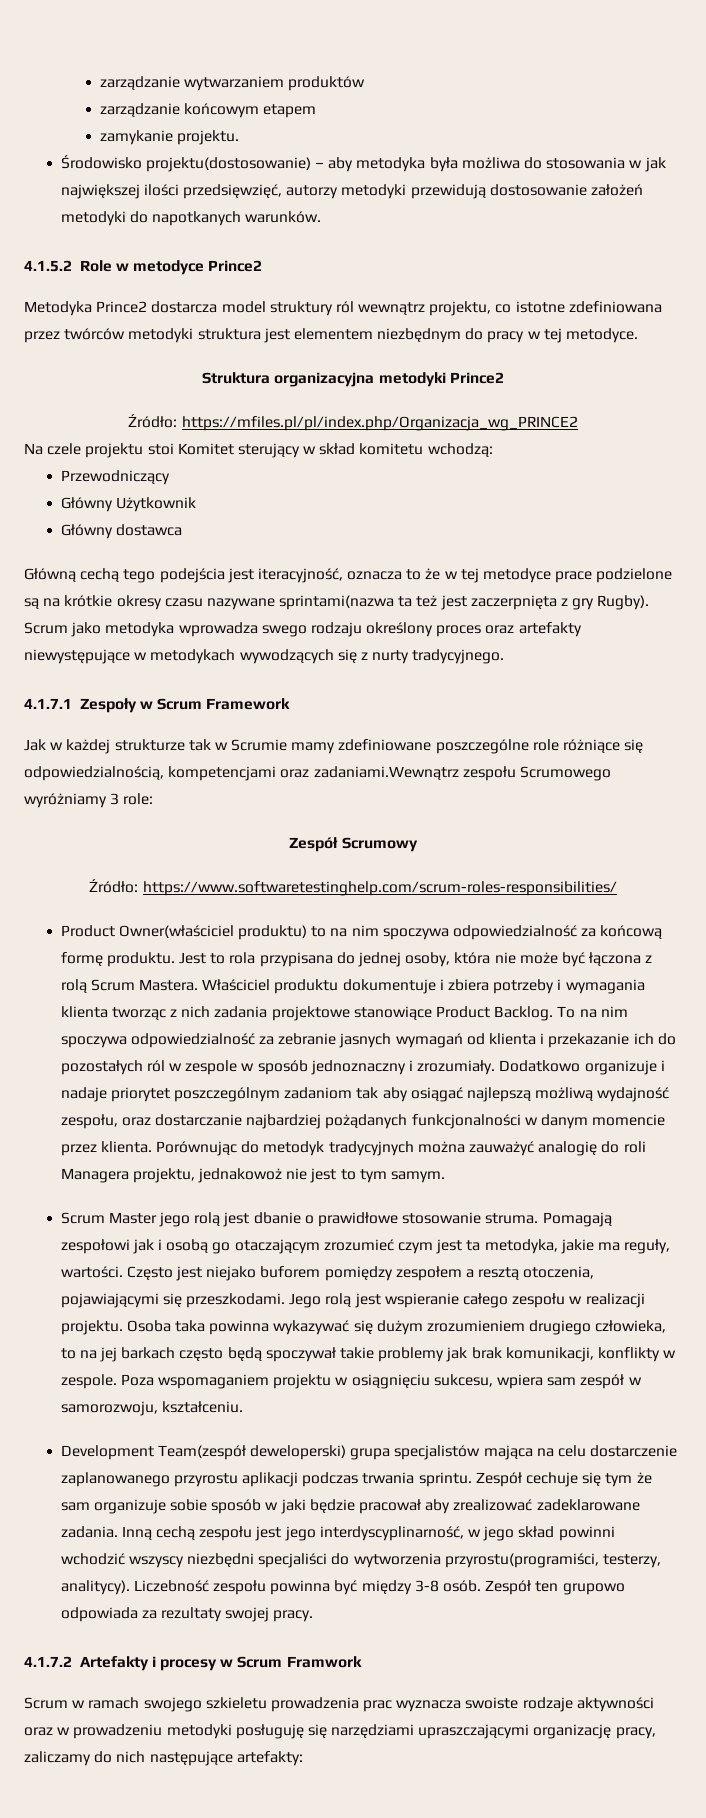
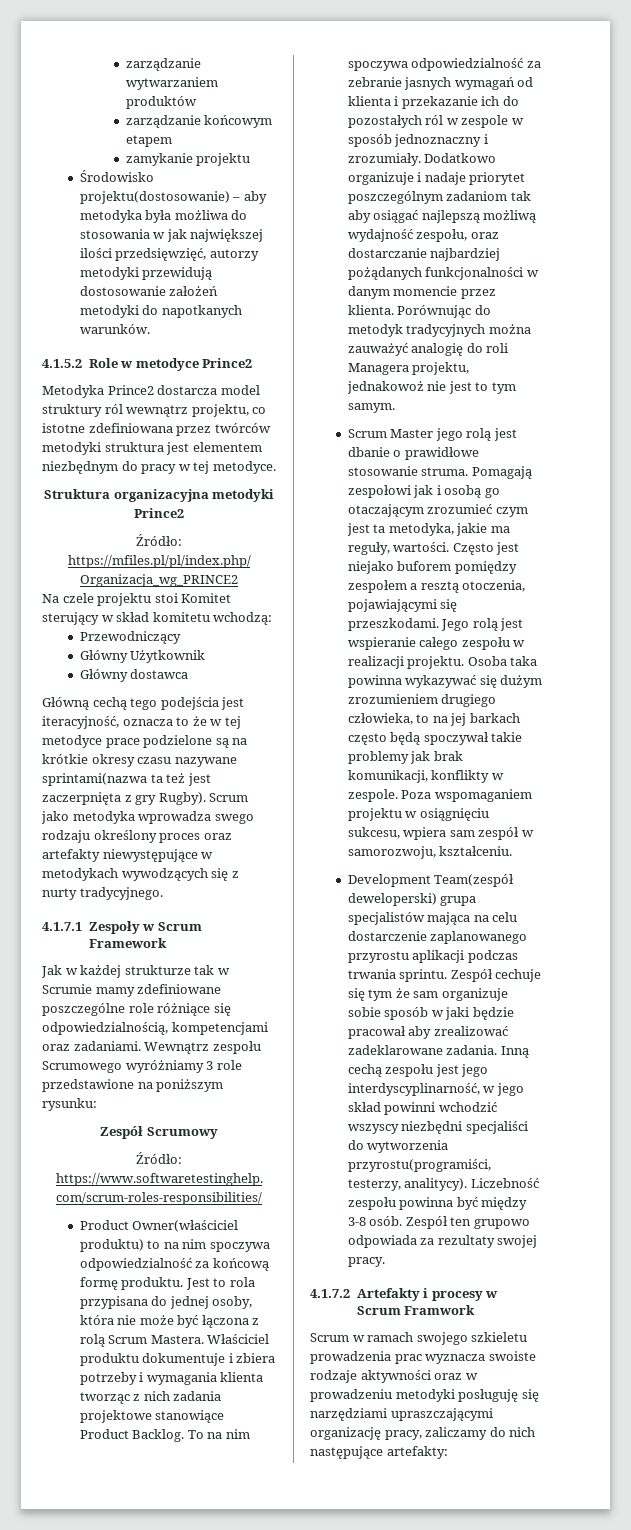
[177,130,240,145] projektu. -> [196,153,251,166] projektu
[313,766,459,780] zadaniami.Wewnątrz -> [73,1041,210,1054] zadaniami. Wewnątrz
[123,793,154,805] role: -> [216,1060,242,1070] [42,1079,224,1092] [42,1098,97,1111] role przedstawione na poniższym rysunku:

